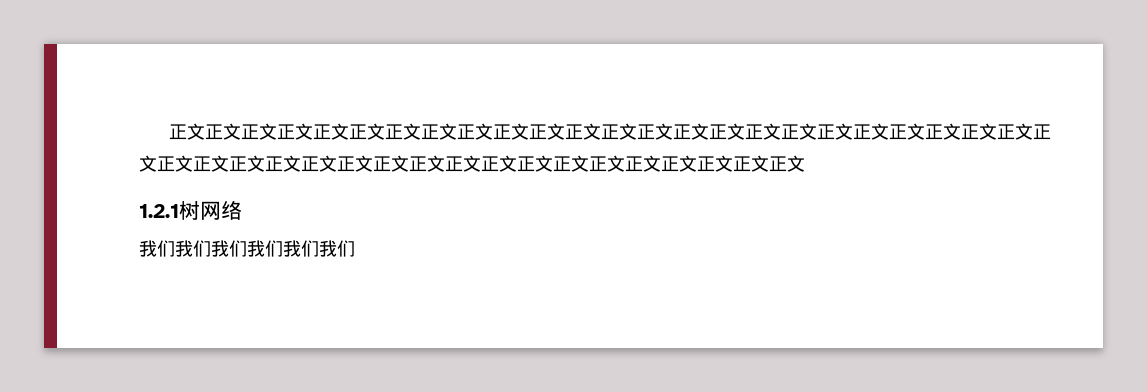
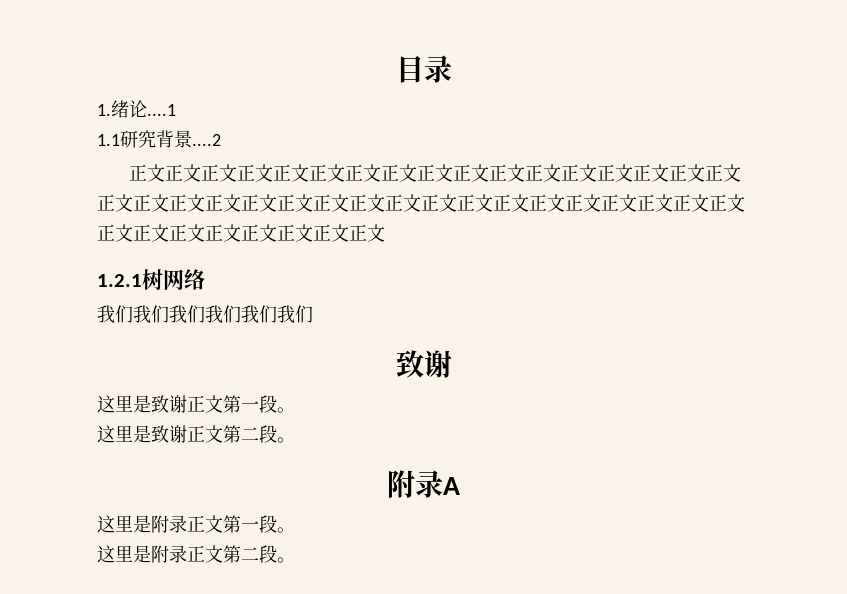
(169, 132) none -> [395,55,452,83] [97,100,176,118] [97,130,221,148] 目录 // 1.绪论....1 // 1.1研究背景....2 //
(355, 248) none -> [395,350,452,378] [97,395,295,413] [97,425,295,443] [387,470,460,498] [97,515,295,533] [97,545,295,563] // 致谢 // 这里是致谢正文第一段。 // 这里是致谢正文第二段。 // 附录A // 这里是附录正文第一段。 // 这里是附录正文第二段。

